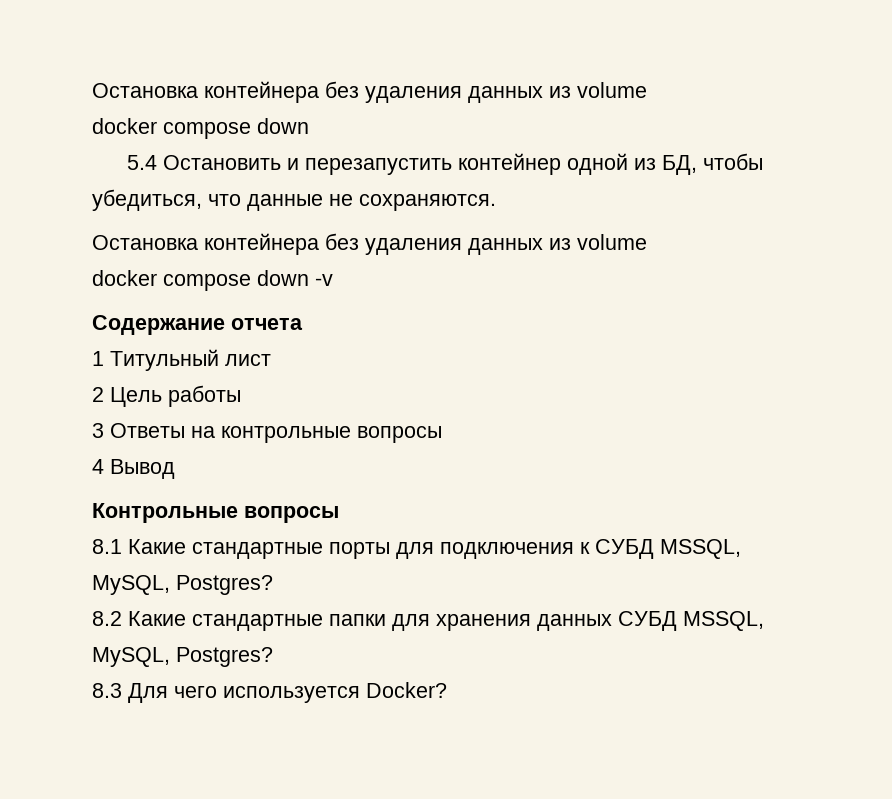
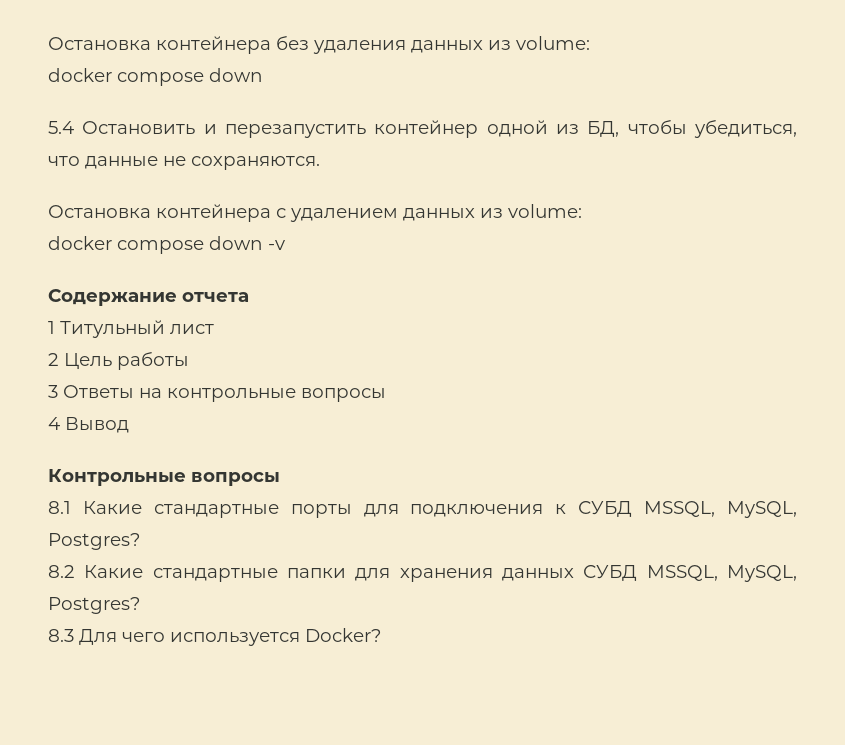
[92,81,647,103] Остановка контейнера без удаления данных из volume -> [48,36,590,54] Остановка контейнера без удаления данных из volume:
[325,233,647,255] без удаления данных из volume -> [276,204,582,222] с удалением данных из volume:

